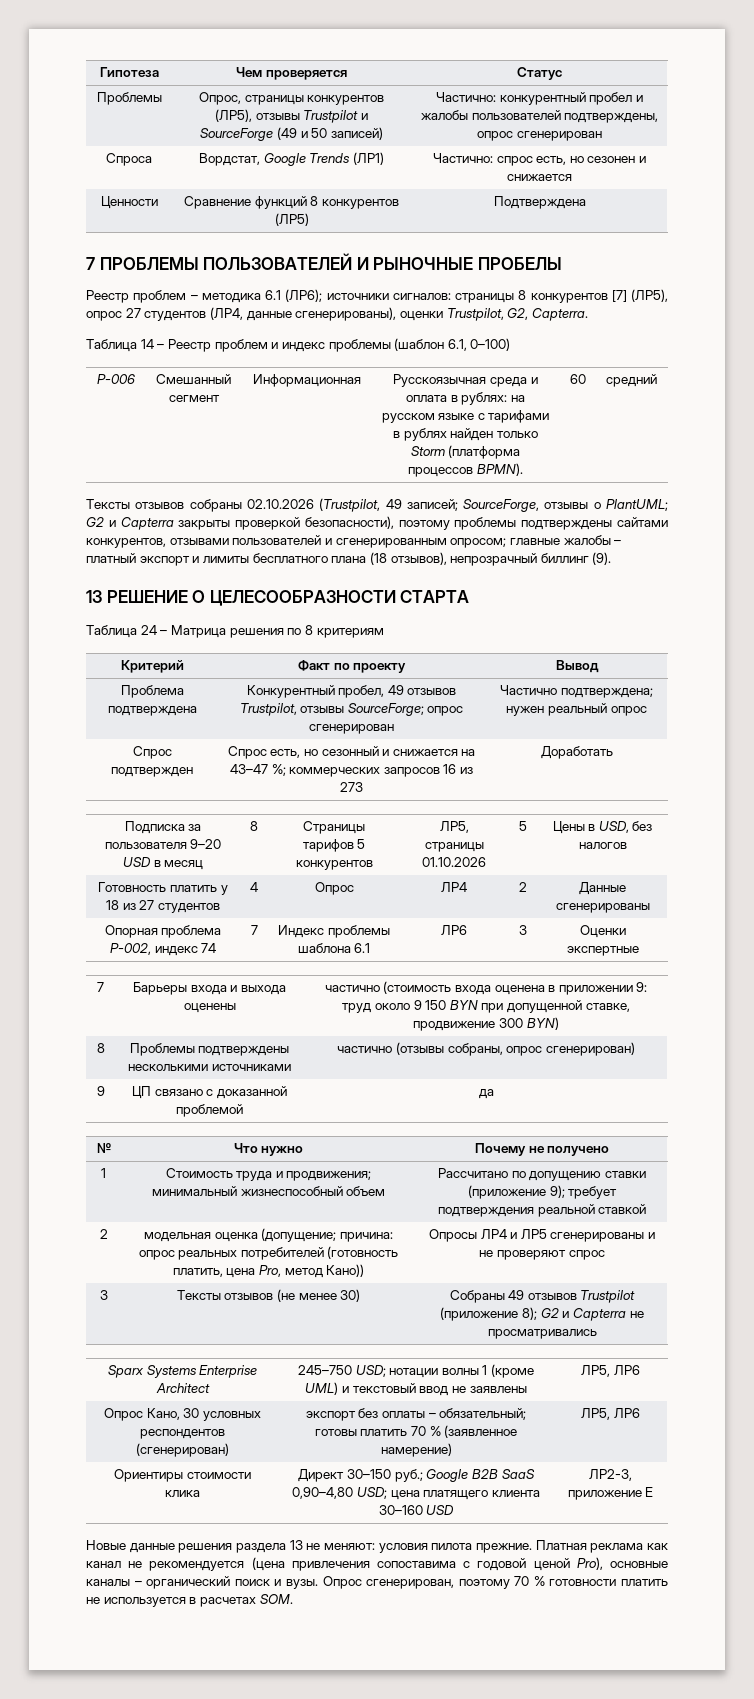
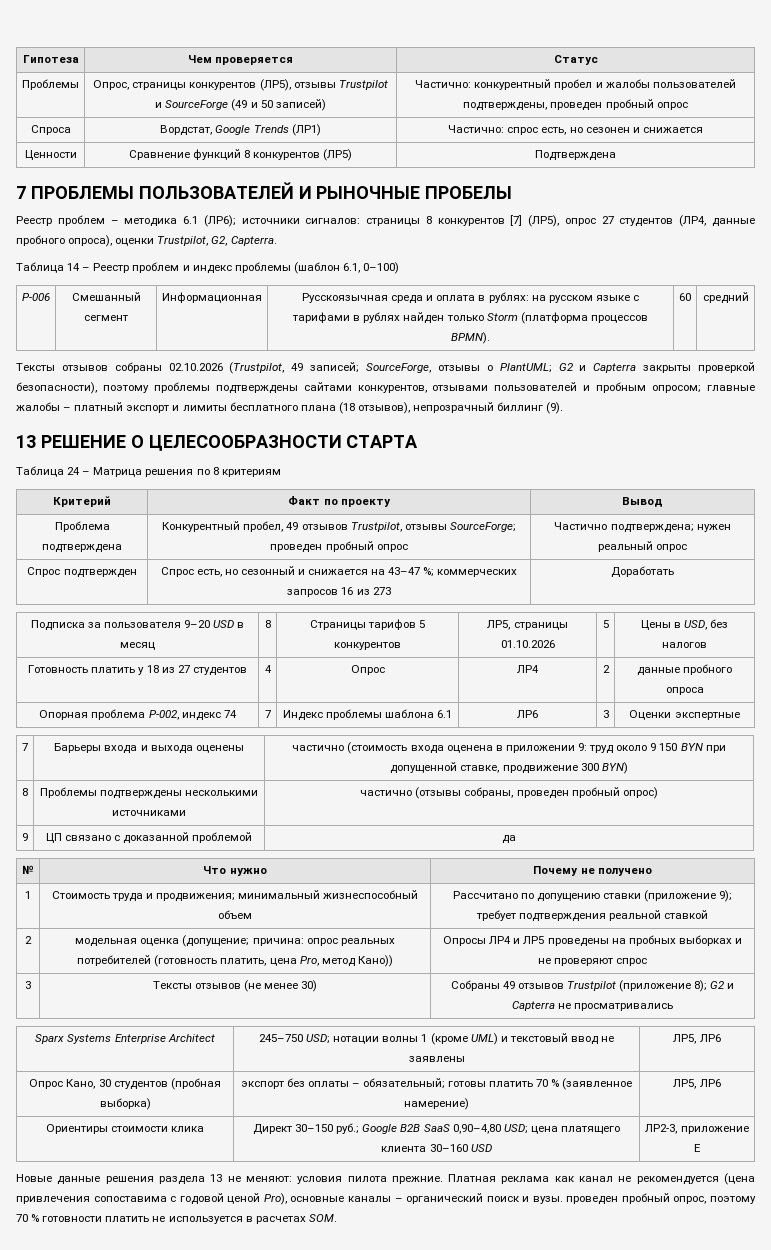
[477,131,602,141] опрос сгенерирован -> [550,99,688,111] проведен пробный опрос
[295,307,397,321] сгенерированы), -> [16,235,113,247] пробного опроса),
[335,538,447,548] сгенерированным -> [596,382,647,393] пробным
[427,706,464,716] [309,724,394,734] опрос сгенерирован -> [270,541,408,553] проведен пробный опрос
[579,882,626,895] [555,903,650,913] Данные сгенерированы -> [636,664,733,676] [665,687,704,695] данные пробного опроса
[506,1042,635,1056] опрос сгенерирован) -> [516,787,658,799] проведен пробный опрос)
[550,1232,645,1242] сгенерированы -> [547,935,732,947] проведены на пробных выборках
[202,1411,261,1421] [140,1429,225,1439] [136,1443,229,1457] условных респондентов (сгенерирован) -> [113,1078,221,1090] [99,1098,151,1110] студентов (пробная выборка)
[322,1576,455,1589] Опрос сгенерирован, -> [566,1193,707,1205] проведен пробный опрос,

